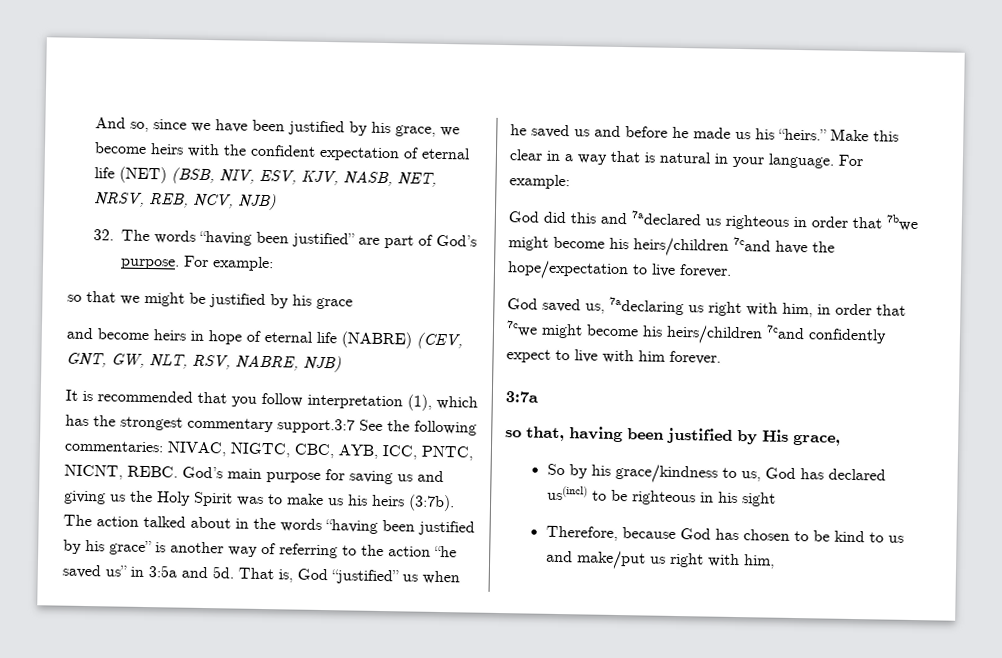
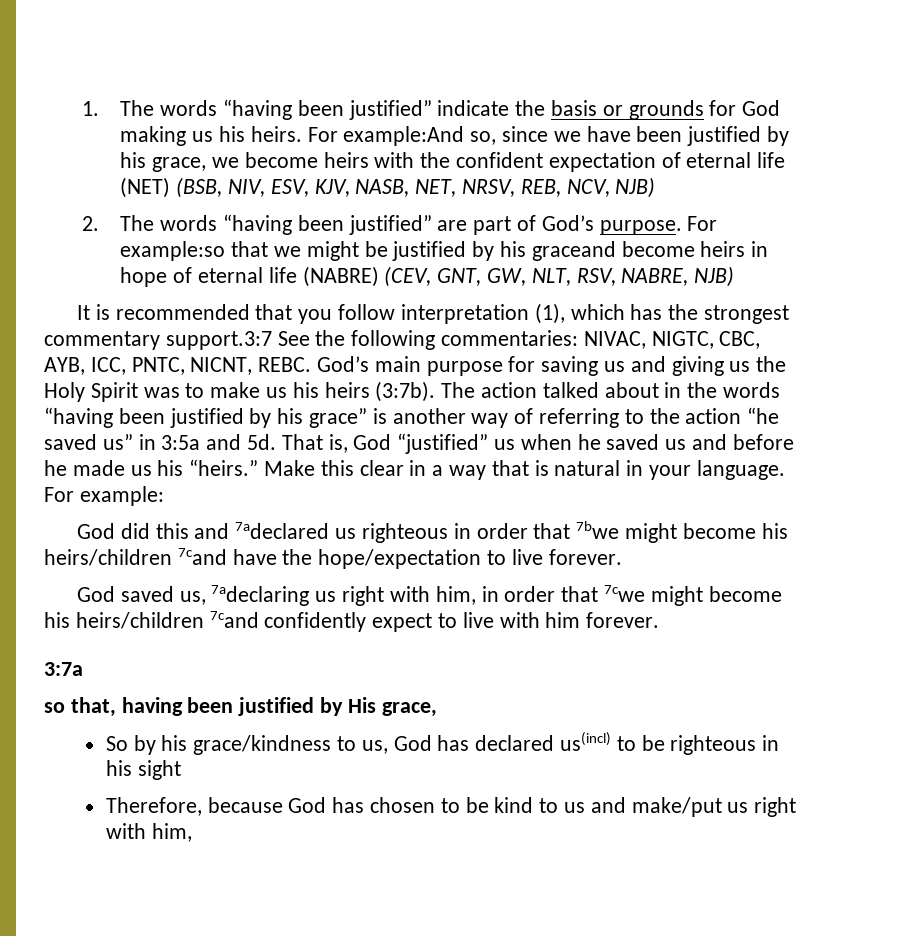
[95,117,127,129] And -> [82,99,781,120] [120,126,465,146] 1. The words “having been justified” indicate the basis or grounds for God making us his heirs. For example:And
[93,229,115,241] 32. -> [82,216,100,231] 2.
[212,256,275,272] [67,294,82,302] example: // so -> [120,241,226,261] example:so
[316,297,353,310] [66,327,93,340] grace // and -> [531,241,616,261] graceand

